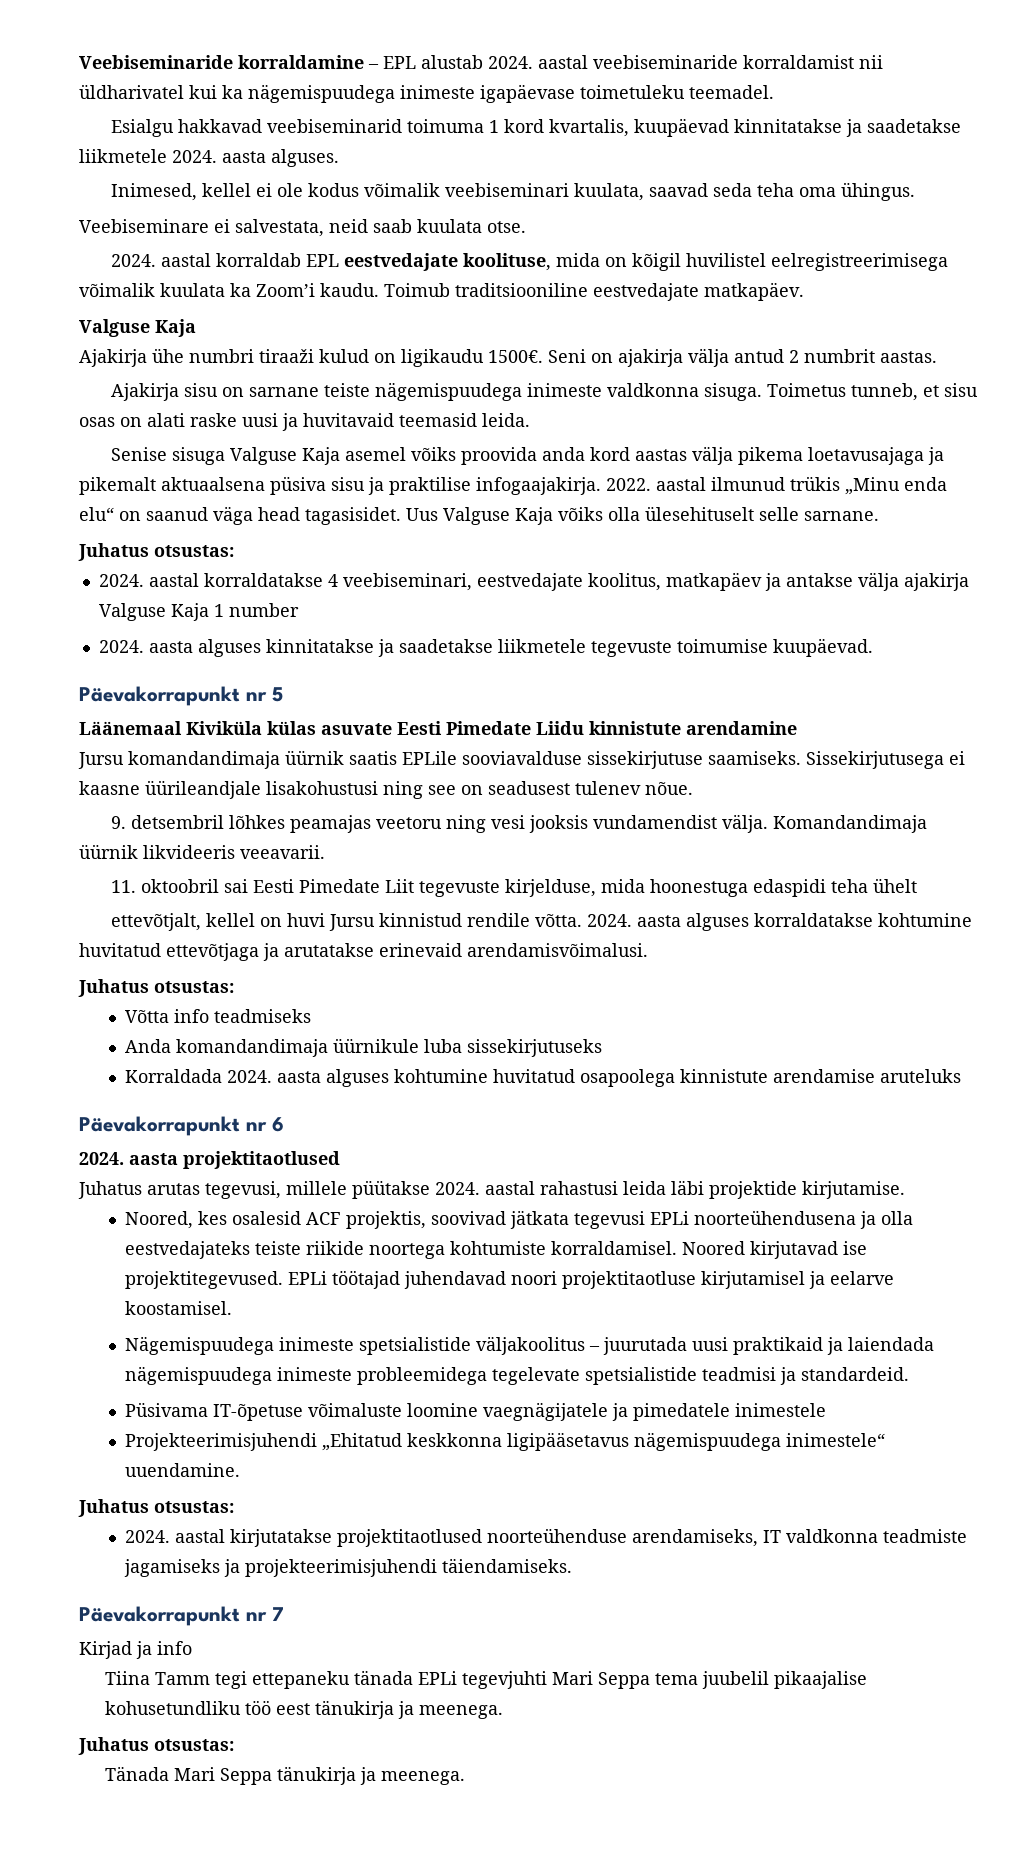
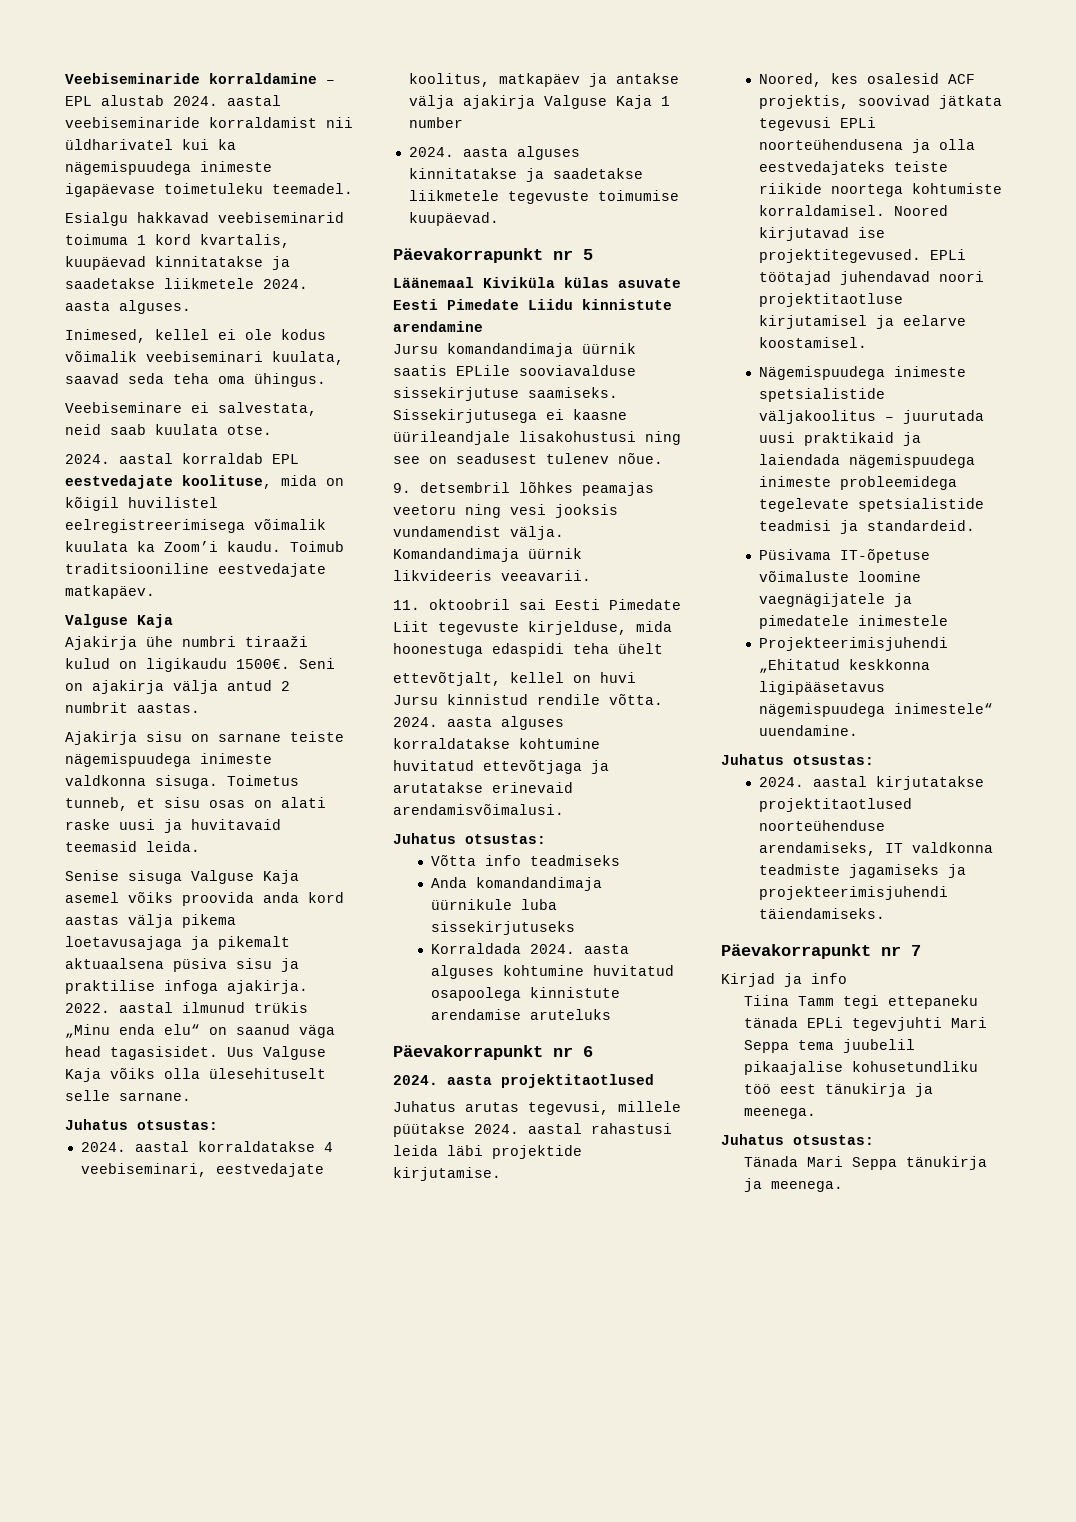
[476,477,601,495] infogaajakirja. -> [164,980,308,994] infoga ajakirja.

